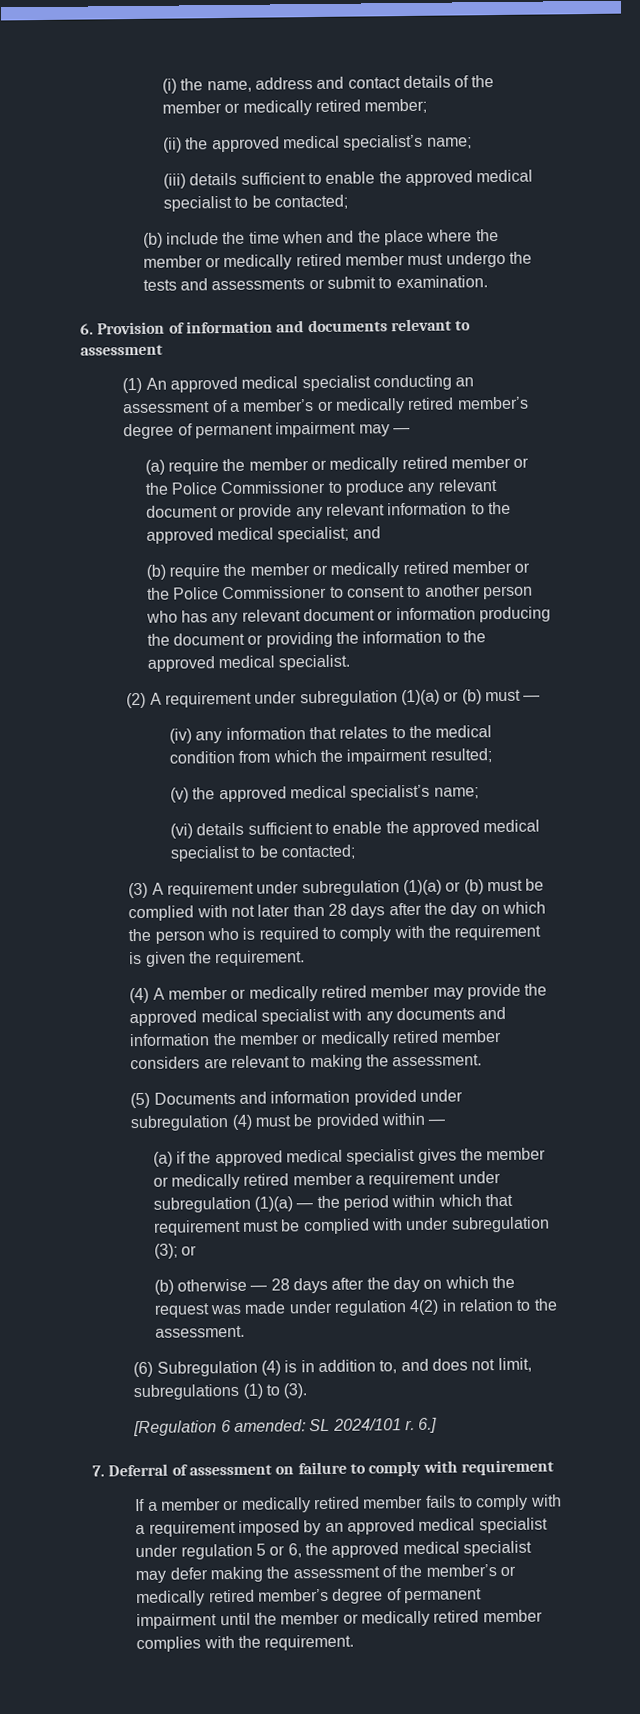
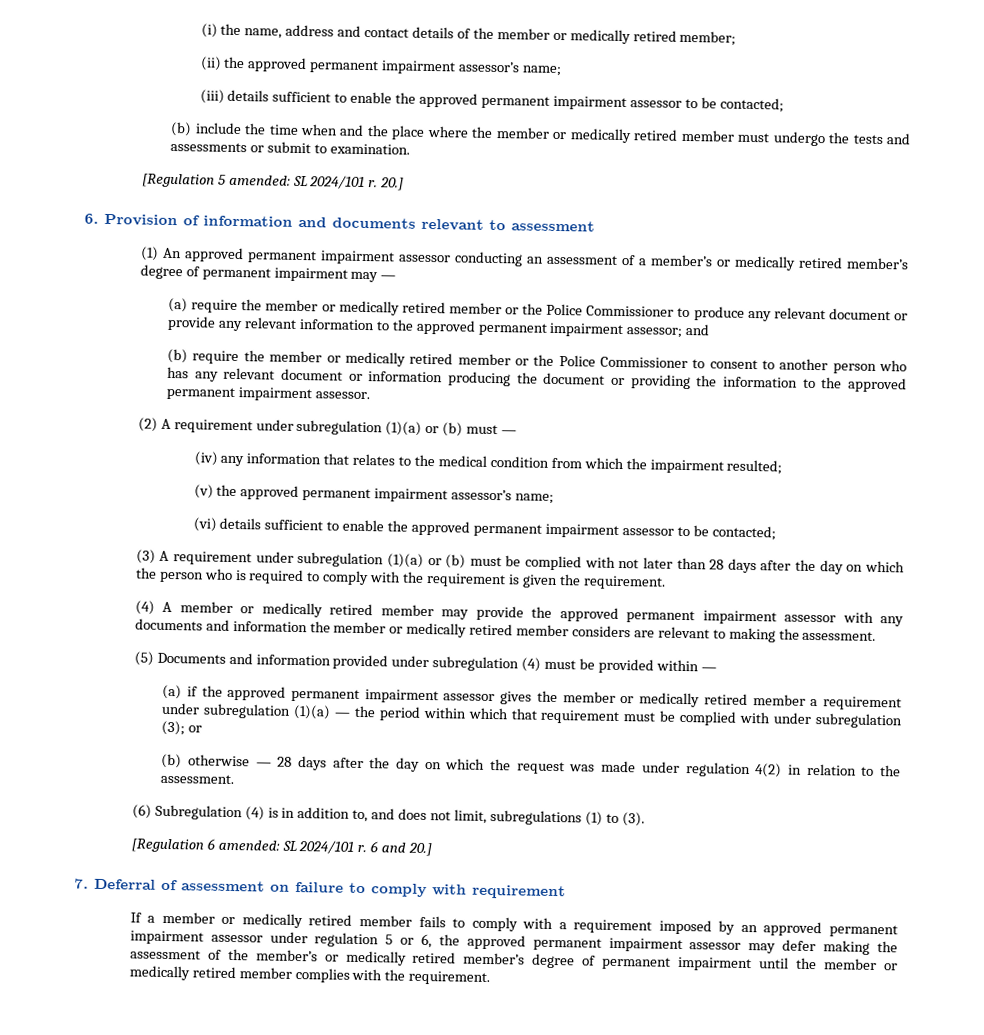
[282,134,424,151] medical specialist’s -> [309,60,521,75] permanent impairment assessor’s
[476,169,534,183] [162,195,232,212] medical specialist -> [480,95,682,111] permanent impairment assessor
(488, 282) none -> [141,173,405,191] // [Regulation 5 amended: SL 2024/101 r. 20.]
[241,375,371,392] medical specialist -> [246,250,451,265] permanent impairment assessor
[217,526,350,543] medical specialist; -> [477,322,683,338] permanent impairment assessor;
[218,654,351,671] medical specialist. -> [166,386,370,402] permanent impairment assessor.
[289,784,431,801] medical specialist’s -> [302,488,513,503] permanent impairment assessor’s
[483,819,541,833] [169,845,240,862] medical specialist -> [472,523,674,538] permanent impairment assessor
[200,1008,331,1025] medical specialist -> [626,610,837,625] permanent impairment assessor
[285,1148,416,1165] medical specialist -> [291,688,496,704] permanent impairment assessor
[418,1417,438,1433] 6.] -> [370,841,433,857] 6 and 20.]
[418,1517,548,1534] medical specialist -> [829,924,899,938] [129,930,263,945] permanent impairment assessor
[402,1540,533,1557] medical specialist -> [532,937,742,953] permanent impairment assessor

